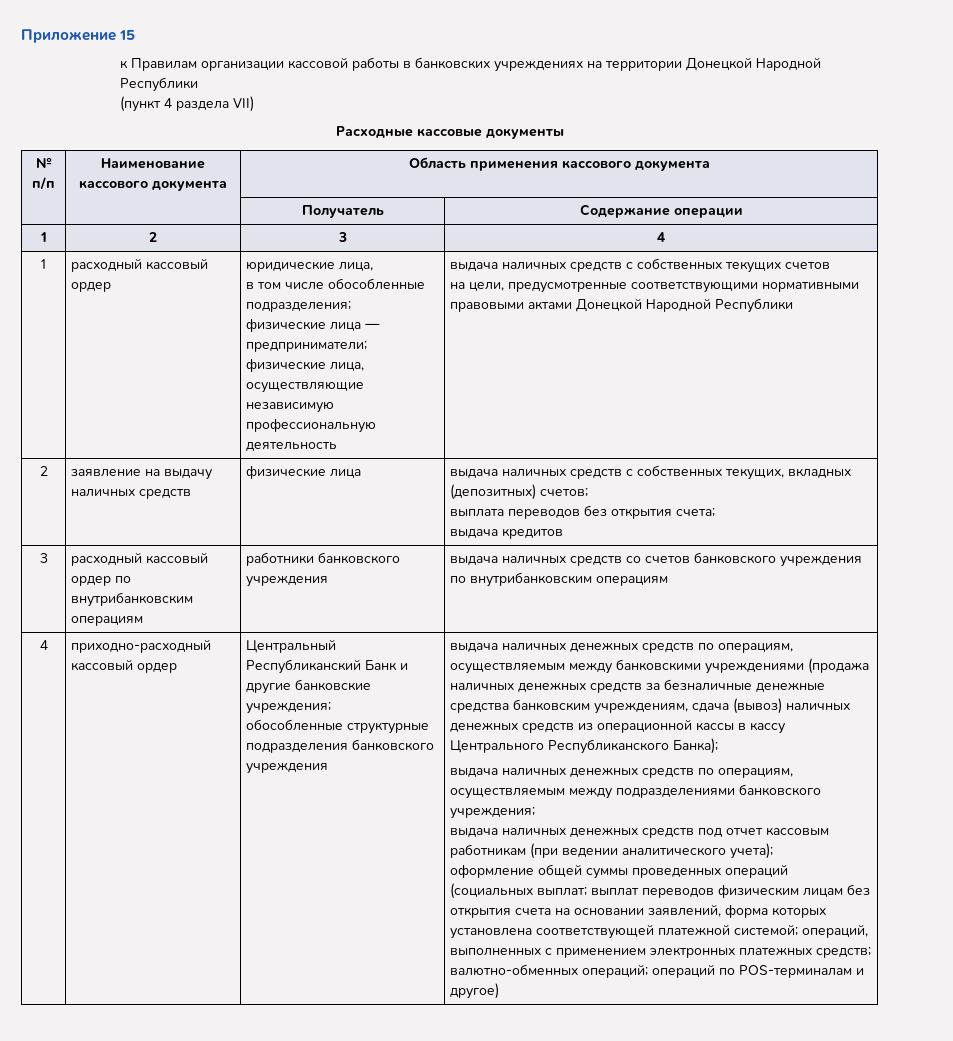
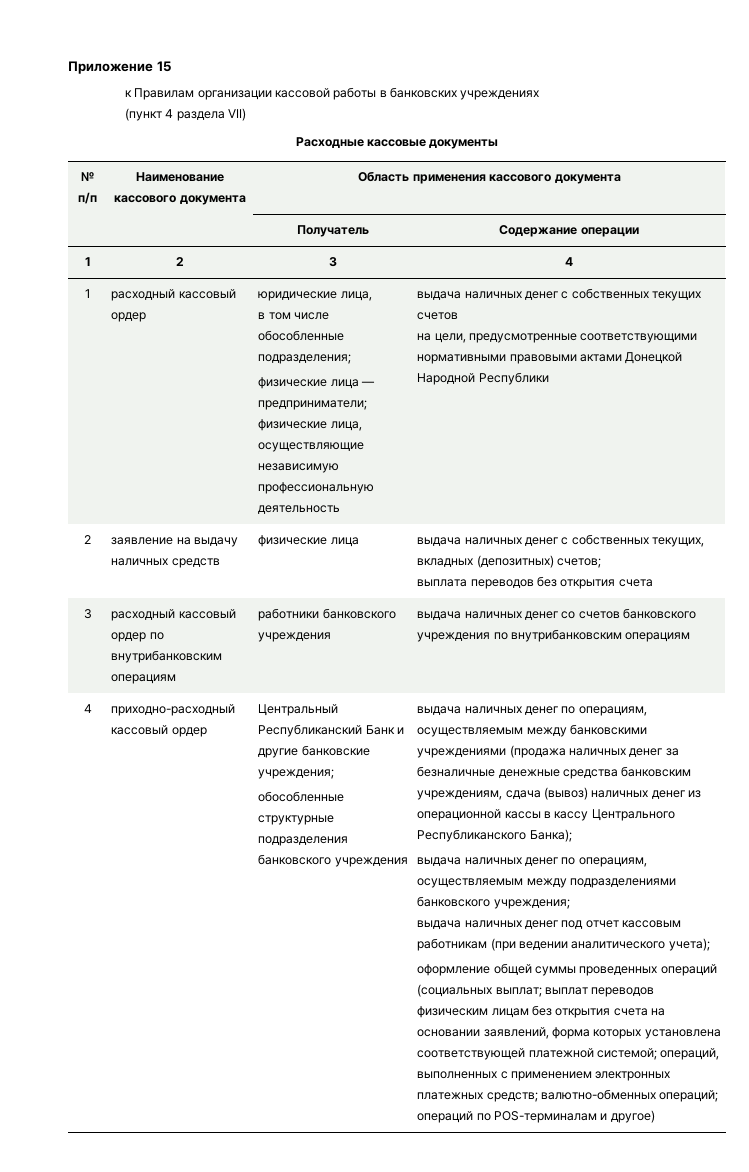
[587,57,822,71] [120,77,199,92] на территории Донецкой Народной Республики -> (540, 95) none
[569,262,622,272] средств -> [524,291,558,300] денег
[569,469,622,479] средств -> [524,537,558,546] денег
[675,508,715,517] [449,528,563,539] счета; // выдача кредитов -> [618,579,653,587] счета
[569,556,622,566] средств -> [524,611,558,620] денег
[569,642,694,653] денежных средств -> [524,706,558,715] денег
[517,682,642,693] денежных средств -> [629,748,663,757] денег
[449,722,574,733] денежных средств -> [651,790,685,799] денег
[569,767,694,778] денежных средств -> [524,857,558,866] денег
[569,827,694,838] денежных средств -> [524,920,558,929] денег

